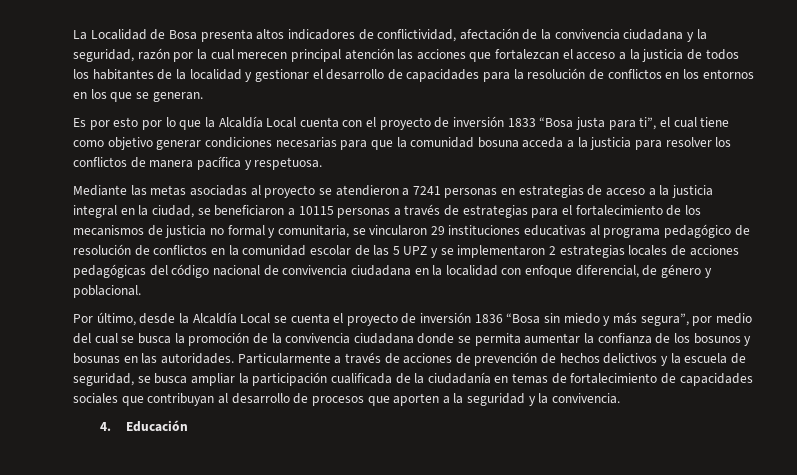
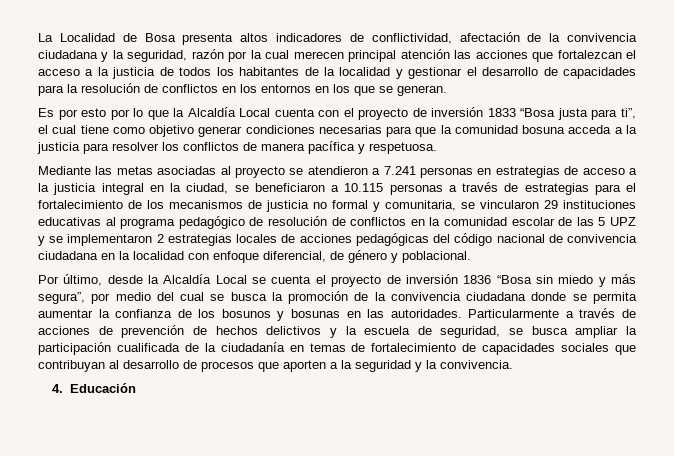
[412,186,441,195] 7241 -> [383,166,416,175] 7.241
[298,206,334,215] 10115 -> [344,183,384,192] 10.115

